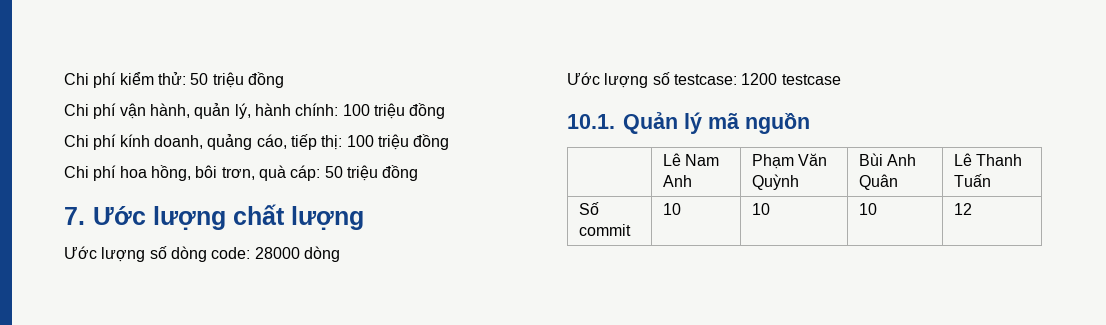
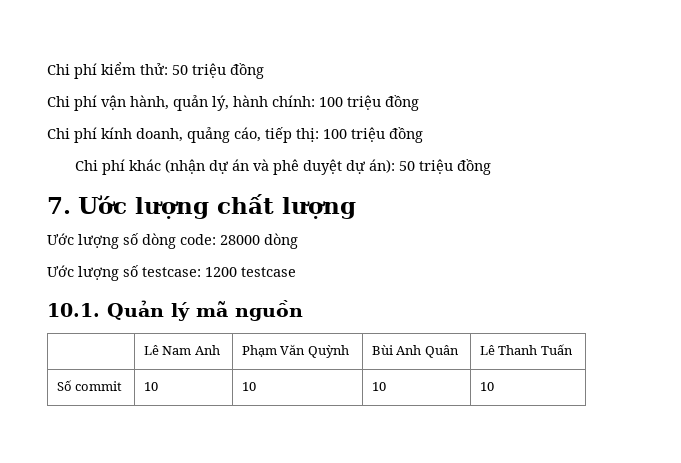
[119,165,321,181] hoa hồng, bôi trơn, quà cáp: -> [129,159,396,175] khác (nhận dự án và phê duyệt dự án):
[953,203,972,215] 12 -> [479,382,494,391] 10

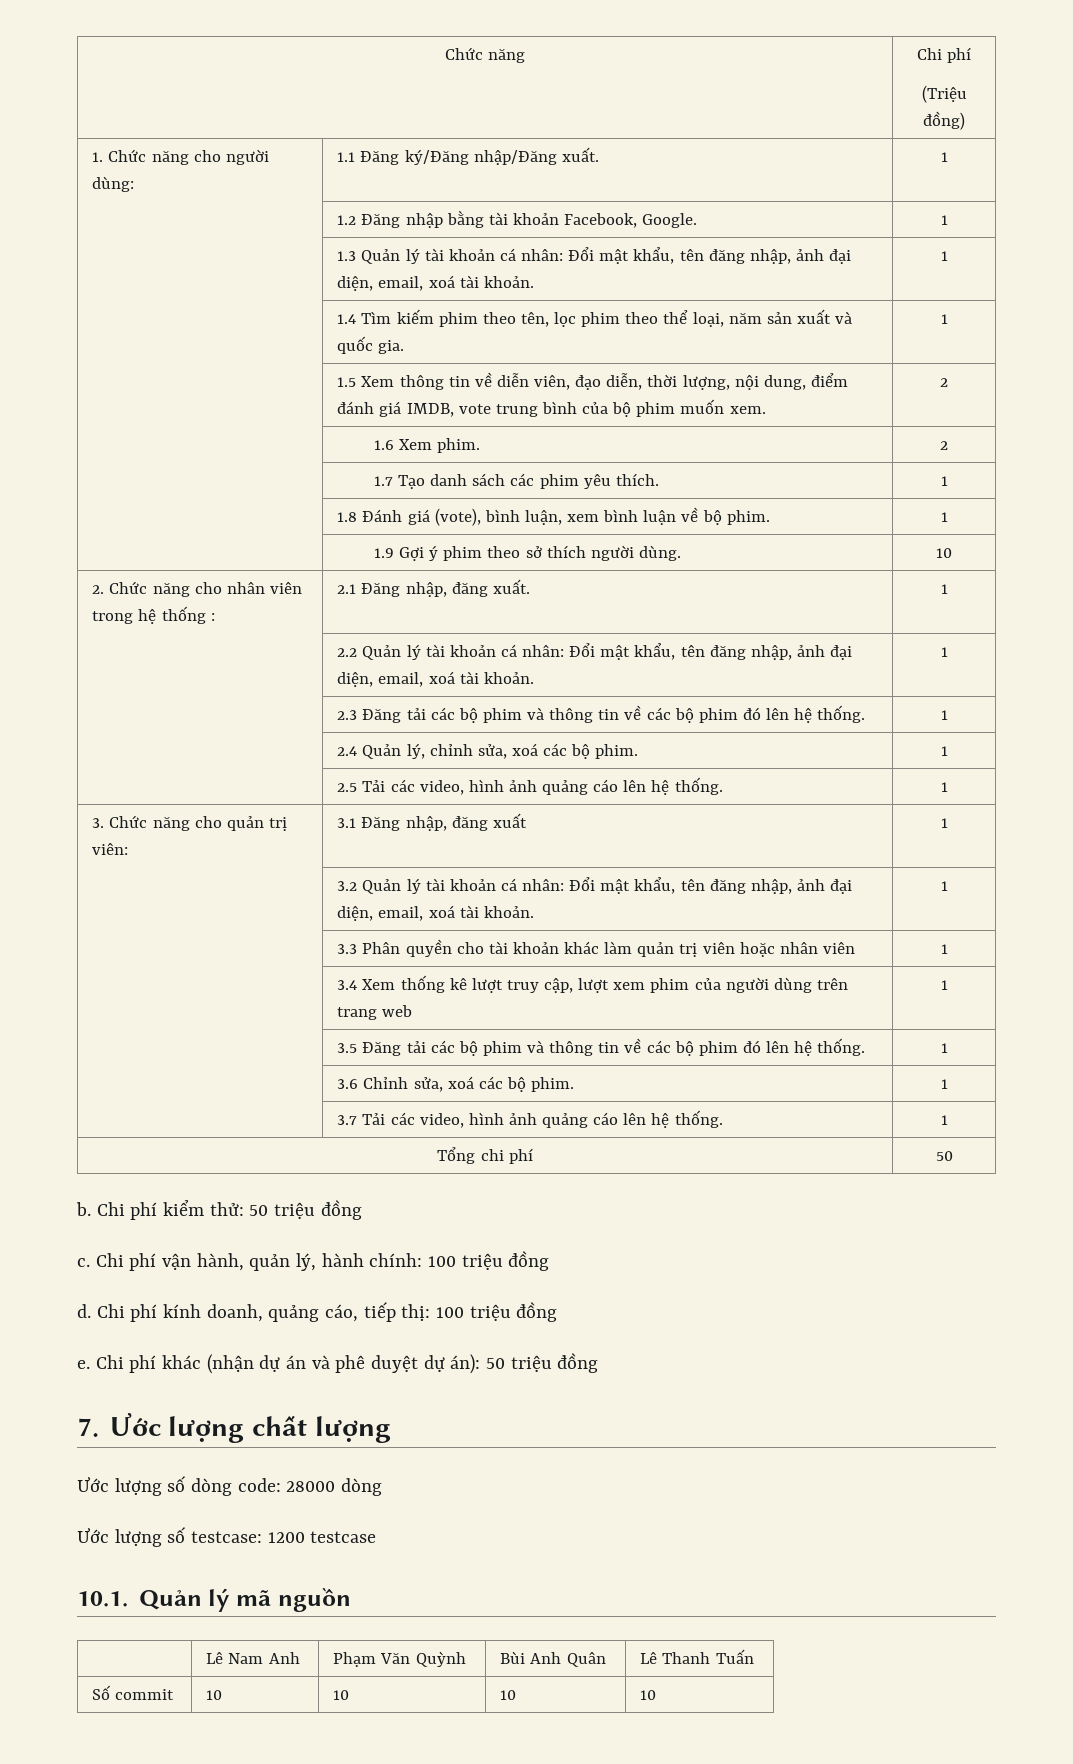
(47, 69) none -> [444,47,526,63] [916,47,972,63] [921,85,967,103] [923,111,965,130] [92,149,269,165] [92,176,135,192] [337,147,599,165] [940,152,948,162] [337,210,698,228] [940,215,948,225] [337,247,852,264] [337,275,534,291] [940,251,948,261] [337,309,853,327] [337,336,405,354] [940,314,948,324] [337,372,848,390] [337,399,766,417] [940,378,948,387] [373,438,481,453] [940,441,948,450] [373,473,659,489] [940,476,948,486] [337,507,770,526] [940,512,948,522] [373,545,681,561] [936,548,952,558] [92,581,302,597] [92,606,215,624] [337,579,530,597] [940,584,948,594] [337,643,853,660] [337,671,534,687] [940,647,948,657] [337,705,866,723] [940,710,948,720] [337,743,639,759] [940,746,948,756] [337,777,723,795] [940,782,948,792] [92,815,287,831] [92,843,129,855] [337,813,527,831] [940,818,948,828] [337,877,853,894] [337,905,534,921] [940,881,948,891] [337,939,855,957] [940,944,948,954] [337,975,848,993] [337,1005,413,1020] [940,980,948,990] [337,1038,866,1056] [940,1043,948,1053] [337,1076,575,1092] [940,1079,948,1089] [337,1110,723,1128] [940,1115,948,1125] [437,1147,533,1164] [935,1151,953,1161] [76,1202,91,1216] Chức năng | Chi phí // (Triệu đồng) // 1. Chức năng cho người dùng: | 1.1 Đăng ký/Đăng nhập/Đăng xuất. | 1 // | 1.2 Đăng nhập bằng tài khoản Facebook, Google. | 1 // | 1.3 Quản lý tài khoản cá nhân: Đổi mật khẩu, tên đăng nhập, ảnh đại diện, email, xoá tài khoản. | 1 // | 1.4 Tìm kiếm phim theo tên, lọc phim theo thể loại, năm sản xuất và quốc gia. | 1 // | 1.5 Xem thông tin về diễn viên, đạo diễn, thời lượng, nội dung, điểm đánh giá IMDB, vote trung bình của bộ phim muốn xem. | 2 // | 1.6 Xem phim. | 2 // | 1.7 Tạo danh sách các phim yêu thích. | 1 // | 1.8 Đánh giá (vote), bình luận, xem bình luận về bộ phim. | 1 // | 1.9 Gợi ý phim theo sở thích người dùng. | 10 // 2. Chức năng cho nhân viên trong hệ thống : | 2.1 Đăng nhập, đăng xuất. | 1 // | 2.2 Quản lý tài khoản cá nhân: Đổi mật khẩu, tên đăng nhập, ảnh đại diện, email, xoá tài khoản. | 1 // | 2.3 Đăng tải các bộ phim và thông tin về các bộ phim đó lên hệ thống. | 1 // | 2.4 Quản lý, chỉnh sửa, xoá các bộ phim. | 1 // | 2.5 Tải các video, hình ảnh quảng cáo lên hệ thống. | 1 // 3. Chức năng cho quản trị viên: | 3.1 Đăng nhập, đăng xuất | 1 // | 3.2 Quản lý tài khoản cá nhân: Đổi mật khẩu, tên đăng nhập, ảnh đại diện, email, xoá tài khoản. | 1 // | 3.3 Phân quyền cho tài khoản khác làm quản trị viên hoặc nhân viên | 1 // | 3.4 Xem thống kê lượt truy cập, lượt xem phim của người dùng trên trang web | 1 // | 3.5 Đăng tải các bộ phim và thông tin về các bộ phim đó lên hệ thống. | 1 // | 3.6 Chỉnh sửa, xoá các bộ phim. | 1 // | 3.7 Tải các video, hình ảnh quảng cáo lên hệ thống. | 1 // Tổng chi phí | 50 // b.
(264, 71) none -> [77,1258,90,1267] c.
(419, 103) none -> [77,1304,91,1318] d.
(423, 135) none -> [77,1360,90,1369] e.

